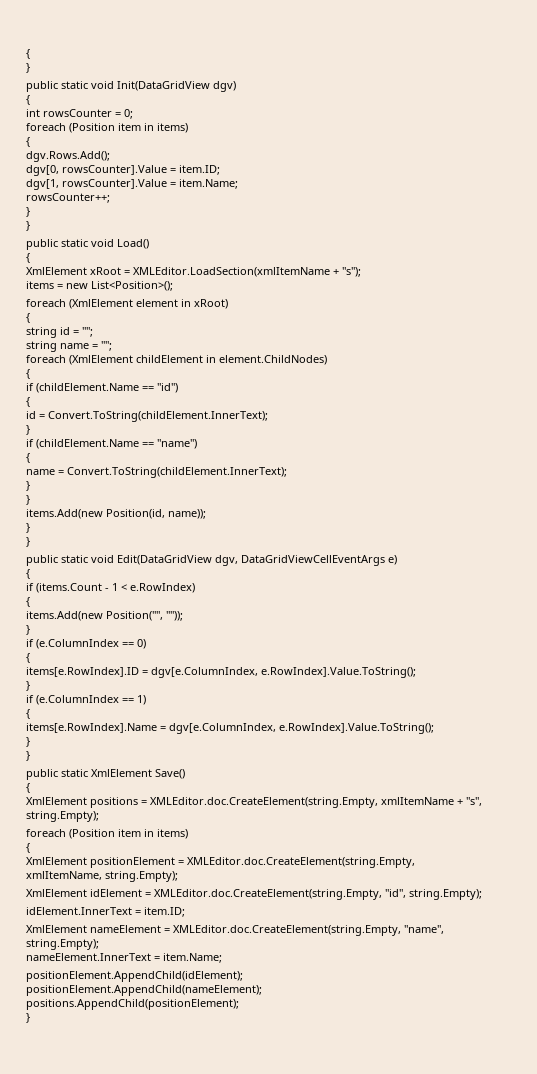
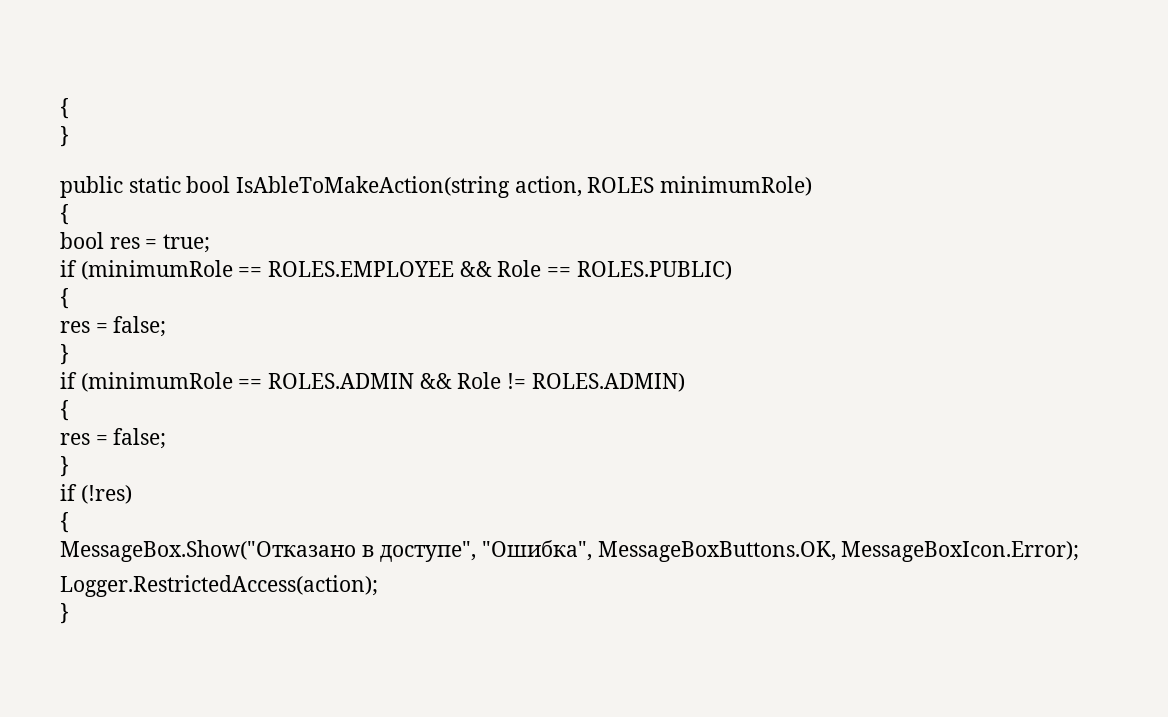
[91,81,236,92] [26,95,30,105] [26,109,133,119] [26,123,188,133] [26,137,30,147] [26,151,110,162] [26,165,220,176] [26,179,238,190] [26,193,110,203] [26,207,30,217] [26,221,30,231] [26,239,149,250] [26,253,30,263] [26,267,361,277] [26,281,173,291] [26,299,228,309] [26,313,30,323] [26,327,93,338] [26,341,112,352] [26,355,327,365] [26,369,30,379] [26,383,178,393] [26,397,30,407] [26,411,268,422] [26,425,30,435] [26,439,197,449] [26,453,30,463] [26,467,287,478] [26,481,30,491] [26,495,30,505] [26,509,206,519] [26,523,30,533] [26,537,30,547] [26,555,397,566] [26,569,30,579] [26,583,195,593] [26,597,30,607] [26,611,183,621] [26,625,30,635] [26,639,146,649] [26,653,30,663] [26,667,416,678] [26,681,30,691] [26,695,146,705] [26,709,30,719] [26,723,434,734] [26,737,30,747] [26,751,30,761] [26,769,185,780] [26,783,30,793] [26,797,482,808] [26,811,99,822] [26,829,188,839] [26,843,30,853] [26,857,415,868] [26,871,178,882] [26,889,482,900] [26,907,185,917] [26,925,444,936] [26,939,99,950] [26,953,222,963] [26,971,243,982] [26,985,262,996] [26,999,239,1010] void Init(DataGridView dgv) // { // int rowsCounter = 0; // foreach (Position item in items) // { // dgv.Rows.Add(); // dgv[0, rowsCounter].Value = item.ID; // dgv[1, rowsCounter].Value = item.Name; // rowsCounter++; // } // } // public static void Load() // { // XmlElement xRoot = XMLEditor.LoadSection(xmlItemName + "s"); // items = new List<Position>(); // foreach (XmlElement element in xRoot) // { // string id = ""; // string name = ""; // foreach (XmlElement childElement in element.ChildNodes) // { // if (childElement.Name == "id") // { // id = Convert.ToString(childElement.InnerText); // } // if (childElement.Name == "name") // { // name = Convert.ToString(childElement.InnerText); // } // } // items.Add(new Position(id, name)); // } // } // public static void Edit(DataGridView dgv, DataGridViewCellEventArgs e) // { // if (items.Count - 1 < e.RowIndex) // { // items.Add(new Position("", "")); // } // if (e.ColumnIndex == 0) // { // items[e.RowIndex].ID = dgv[e.ColumnIndex, e.RowIndex].Value.ToString(); // } // if (e.ColumnIndex == 1) // { // items[e.RowIndex].Name = dgv[e.ColumnIndex, e.RowIndex].Value.ToString(); // } // } // public static XmlElement Save() // { // XmlElement positions = XMLEditor.doc.CreateElement(string.Empty, xmlItemName + "s", string.Empty); // foreach (Position item in items) // { // XmlElement positionElement = XMLEditor.doc.CreateElement(string.Empty, xmlItemName, string.Empty); // XmlElement idElement = XMLEditor.doc.CreateElement(string.Empty, "id", string.Empty); // idElement.InnerText = item.ID; // XmlElement nameElement = XMLEditor.doc.CreateElement(string.Empty, "name", string.Empty); // nameElement.InnerText = item.Name; // positionElement.AppendChild(idElement); // positionElement.AppendChild(nameElement); // positions.AppendChild(positionElement); -> [186,176,813,198] [60,204,69,225] [60,232,211,253] [60,260,732,280] [60,288,69,309] [60,316,167,337] [60,344,69,365] [60,372,685,392] [60,400,69,421] [60,428,167,449] [60,456,69,477] [60,484,132,504] [60,512,69,533] [60,540,1080,562] [60,575,378,597] bool IsAbleToMakeAction(string action, ROLES minimumRole) // { // bool res = true; // if (minimumRole == ROLES.EMPLOYEE && Role == ROLES.PUBLIC) // { // res = false; // } // if (minimumRole == ROLES.ADMIN && Role != ROLES.ADMIN) // { // res = false; // } // if (!res) // { // MessageBox.Show("Отказано в доступе", "Ошибка", MessageBoxButtons.OK, MessageBoxIcon.Error); // Logger.RestrictedAccess(action);

